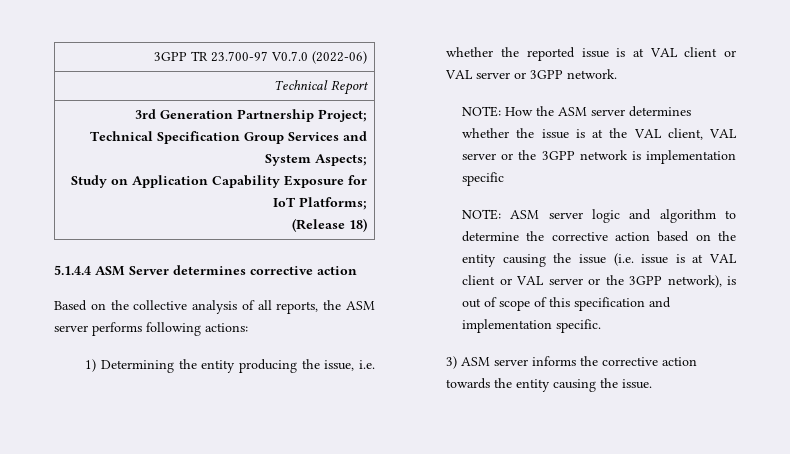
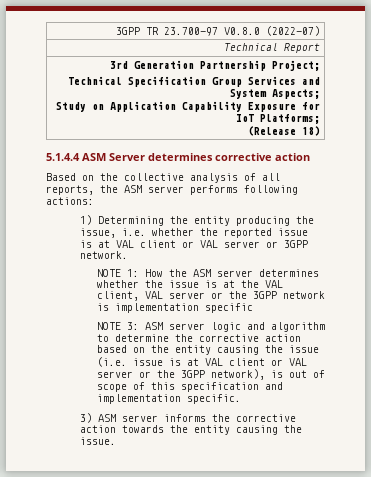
[270,51,367,64] V0.7.0 (2022-06) -> [224,26,321,36] V0.8.0 (2022-07)
[462,106,502,117] NOTE: -> [96,269,139,277] NOTE 1:
[462,209,502,220] NOTE: -> [96,322,139,330] NOTE 3:

